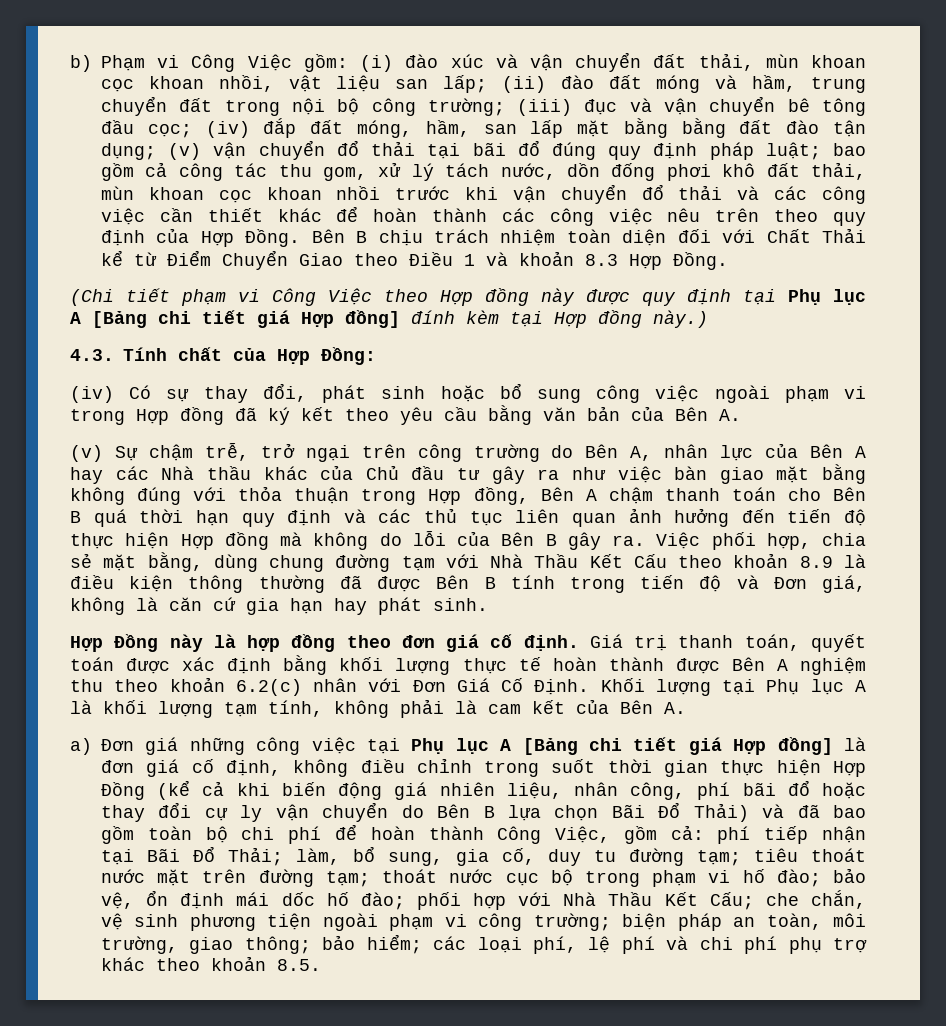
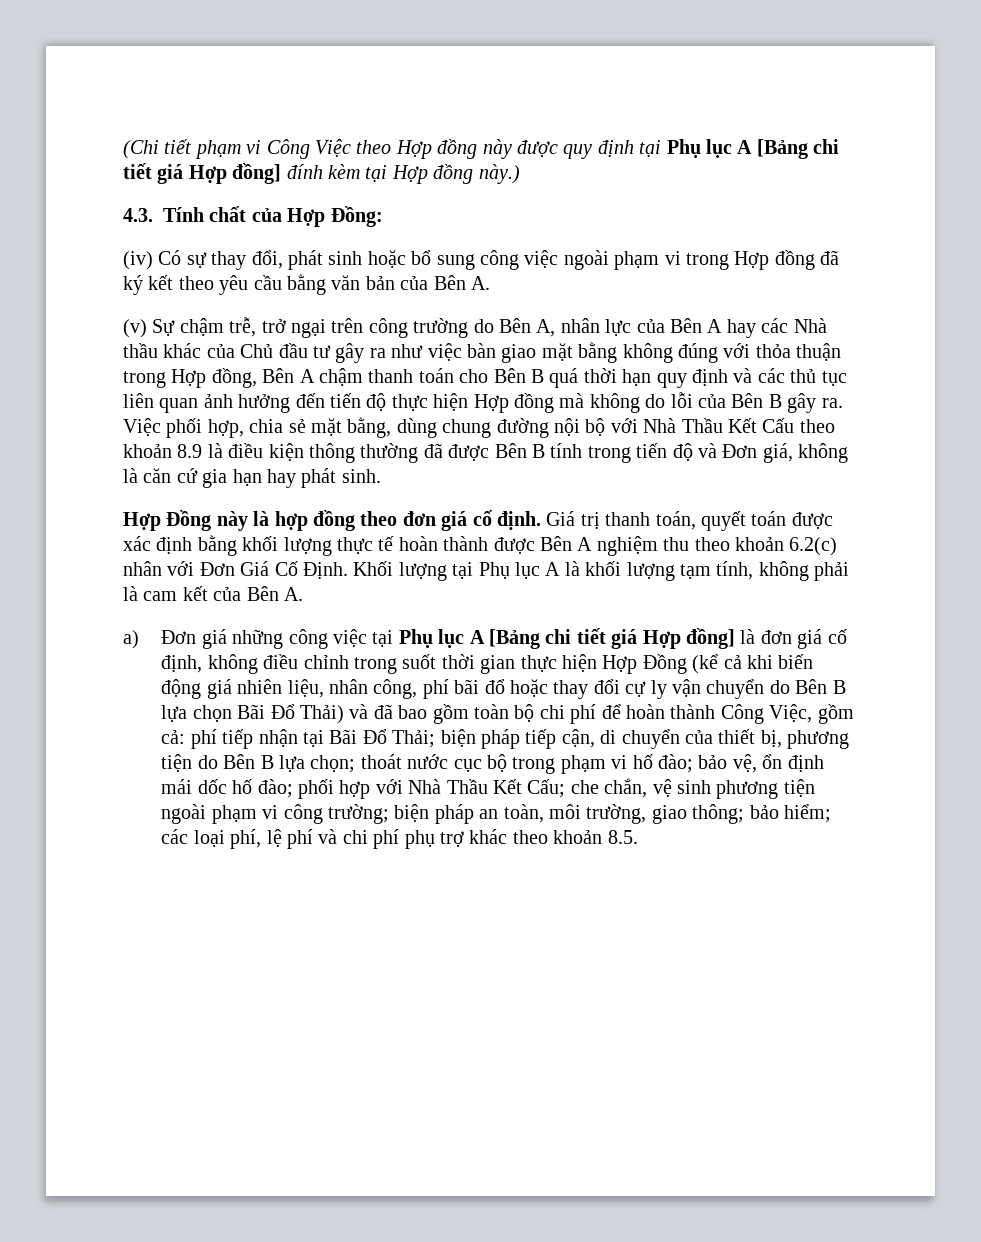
[70,52,866,72] [101,75,866,93] [101,96,866,116] [101,118,867,138] [101,140,866,160] [101,162,866,181] [101,184,866,204] [101,206,866,226] [101,228,867,247] [101,250,728,270] b) Phạm vi Công Việc gồm: (i) đào xúc và vận chuyển đất thải, mùn khoan cọc khoan nhồi, vật liệu san lấp; (ii) đào đất móng và hầm, trung chuyển đất trong nội bộ công trường; (iii) đục và vận chuyển bê tông đầu cọc; (iv) đắp đất móng, hầm, san lấp mặt bằng bằng đất đào tận dụng; (v) vận chuyển đổ thải tại bãi đổ đúng quy định pháp luật; bao gồm cả công tác thu gom, xử lý tách nước, dồn đống phơi khô đất thải, mùn khoan cọc khoan nhồi trước khi vận chuyển đổ thải và các công việc cần thiết khác để hoàn thành các công việc nêu trên theo quy định của Hợp Đồng. Bên B chịu trách nhiệm toàn diện đối với Chất Thải kể từ Điểm Chuyển Giao theo Điều 1 và khoản 8.3 Hợp Đồng. // -> (123, 149) none
[401,556,435,571] tạm -> [554,418,606,436] nội bộ
[296,846,866,866] [101,869,370,887] làm, bổ sung, gia cố, duy tu đường tạm; tiêu thoát nước mặt trên đường tạm; -> [440,729,850,749] [161,754,356,773] biện pháp tiếp cận, di chuyển của thiết bị, phương tiện do Bên B lựa chọn;

